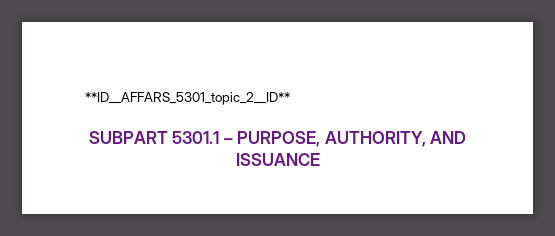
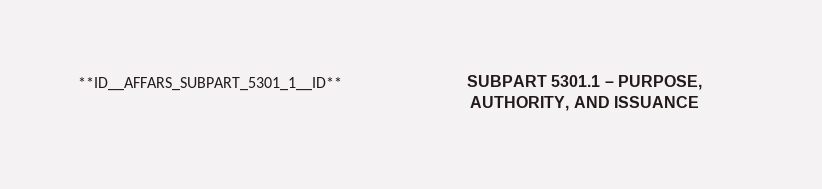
[85,92,290,105] **ID__AFFARS_5301_topic_2__ID** -> [78,77,342,91] **ID__AFFARS_SUBPART_5301_1__ID**

